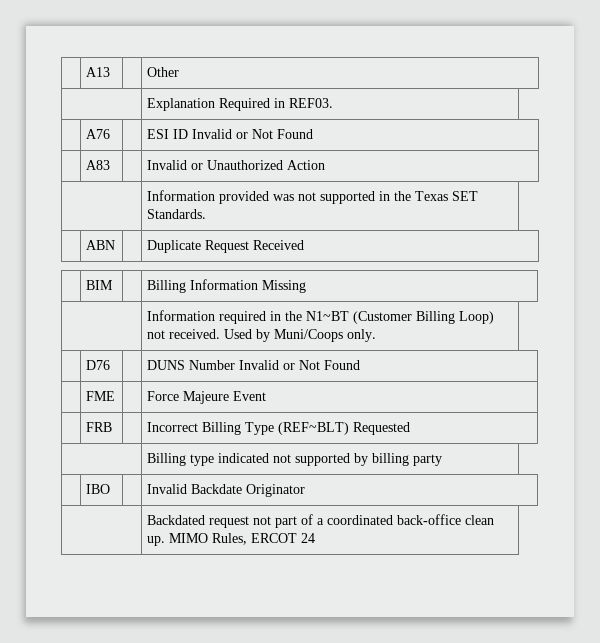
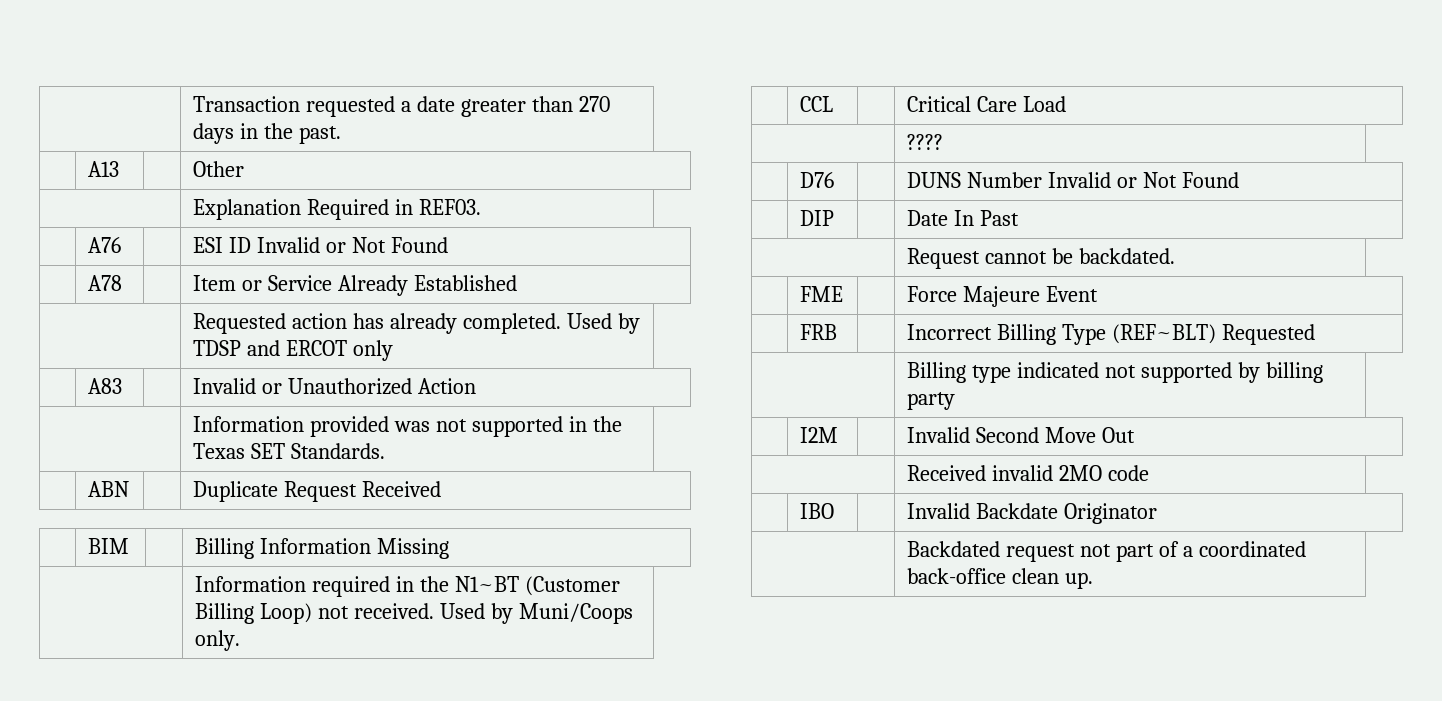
(86, 72) none -> [192,96,610,117] [192,123,341,144] | Transaction requested a date greater than 270 days in the past. //
(314, 134) none -> [87,275,122,291] [192,275,517,296] [192,313,640,334] [192,340,393,361] // | A78 | | Item or Service Already Established // | Requested action has already completed. Used by TDSP and ERCOT only
(377, 335) none -> [799,96,833,112] [906,96,1066,112] [906,134,943,150] // | CCL | | Critical Care Load // | ????
(361, 365) none -> [799,210,834,226] [906,210,1019,226] [906,248,1175,269] // | DIP | | Date In Past // | Request cannot be backdated.
(443, 460) none -> [799,427,838,443] [906,427,1135,443] [906,465,1149,481] // | I2M | | Invalid Second Move Out // | Received invalid 2MO code
[169,533,316,545] MIMO Rules, ERCOT 24 -> (1093, 580) none

